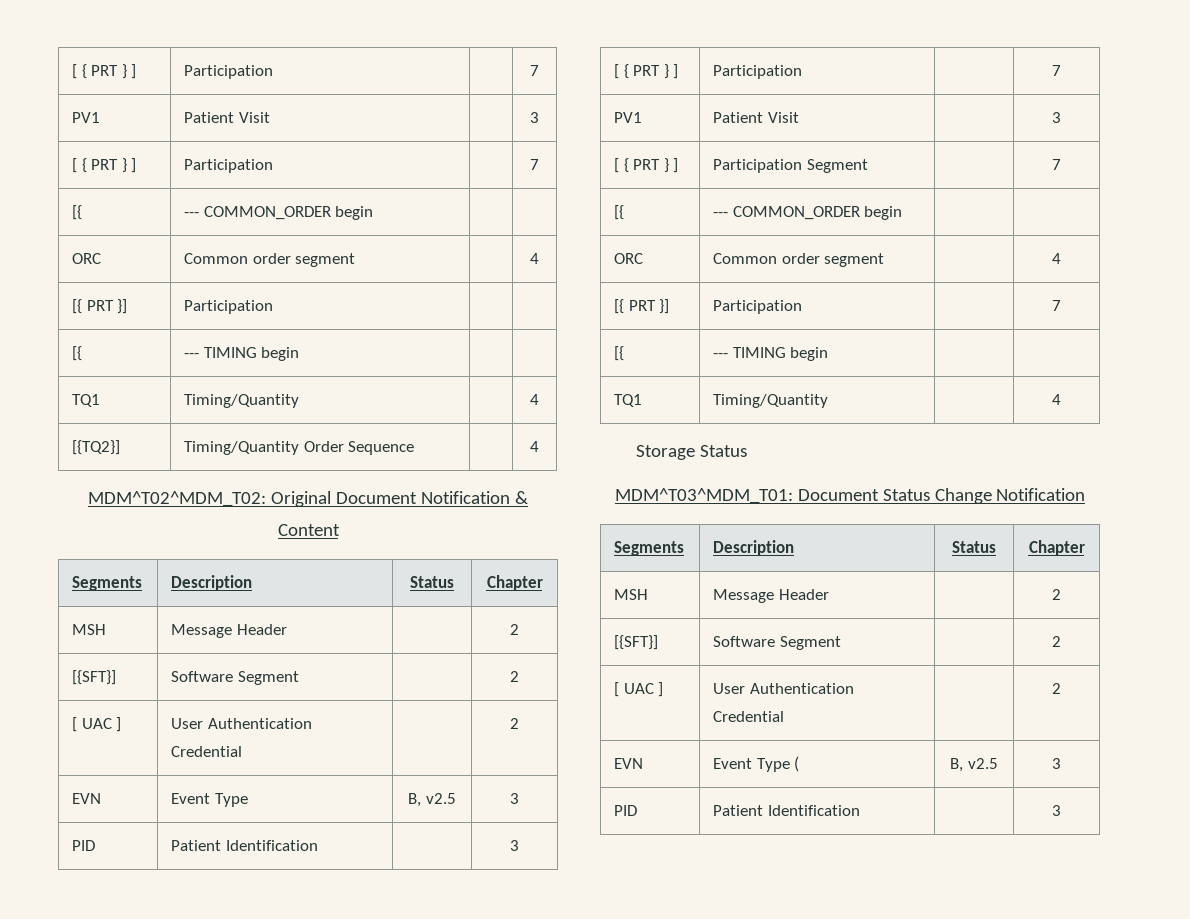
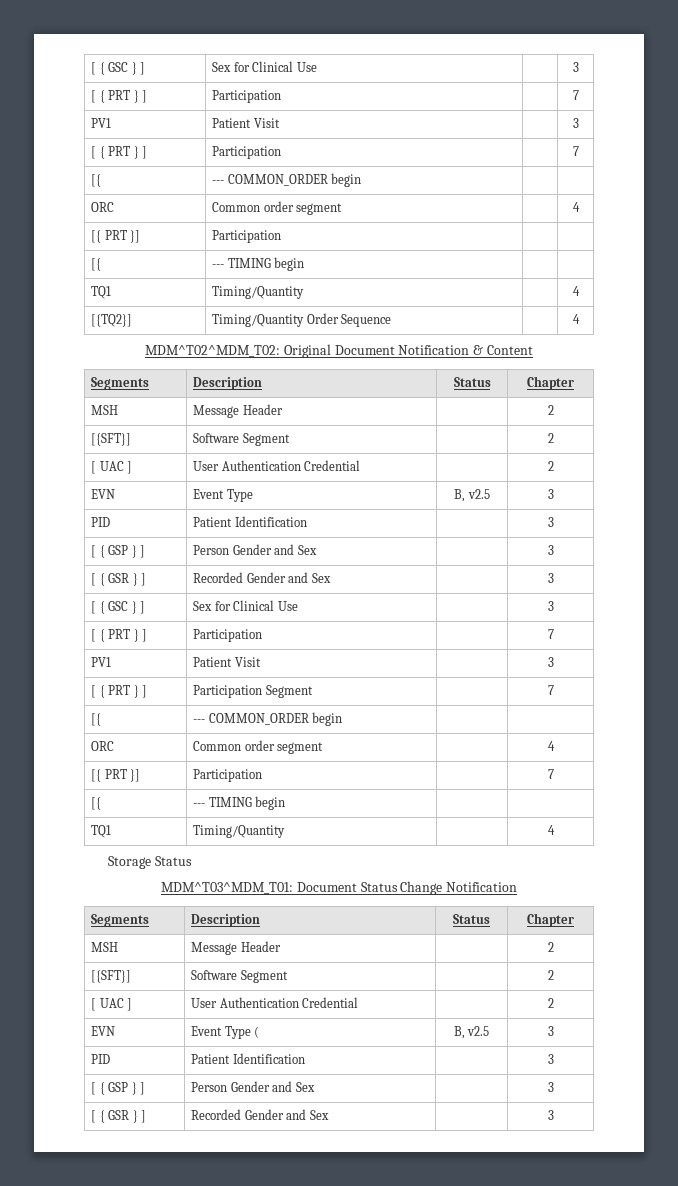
[72,64,87,79] [ { -> [91,62,145,75] [212,61,317,72] [572,62,579,72] [91,90,105,103] [ { GSC } ] | Sex for Clinical Use | | 3 // [ {
(519, 845) none -> [91,545,145,558] [193,544,317,555] [547,545,554,555] [91,573,146,586] [193,572,331,583] [547,573,554,583] [91,601,145,614] [193,600,298,611] [547,601,554,611] // [ { GSP } ] | Person Gender and Sex | | 3 // [ { GSR } ] | Recorded Gender and Sex | | 3 // [ { GSC } ] | Sex for Clinical Use | | 3
(1061, 810) none -> [91,1082,145,1095] [191,1081,315,1092] [547,1082,554,1092] [91,1110,146,1123] [191,1109,329,1120] [547,1110,554,1120] // [ { GSP } ] | Person Gender and Sex | | 3 // [ { GSR } ] | Recorded Gender and Sex | | 3

